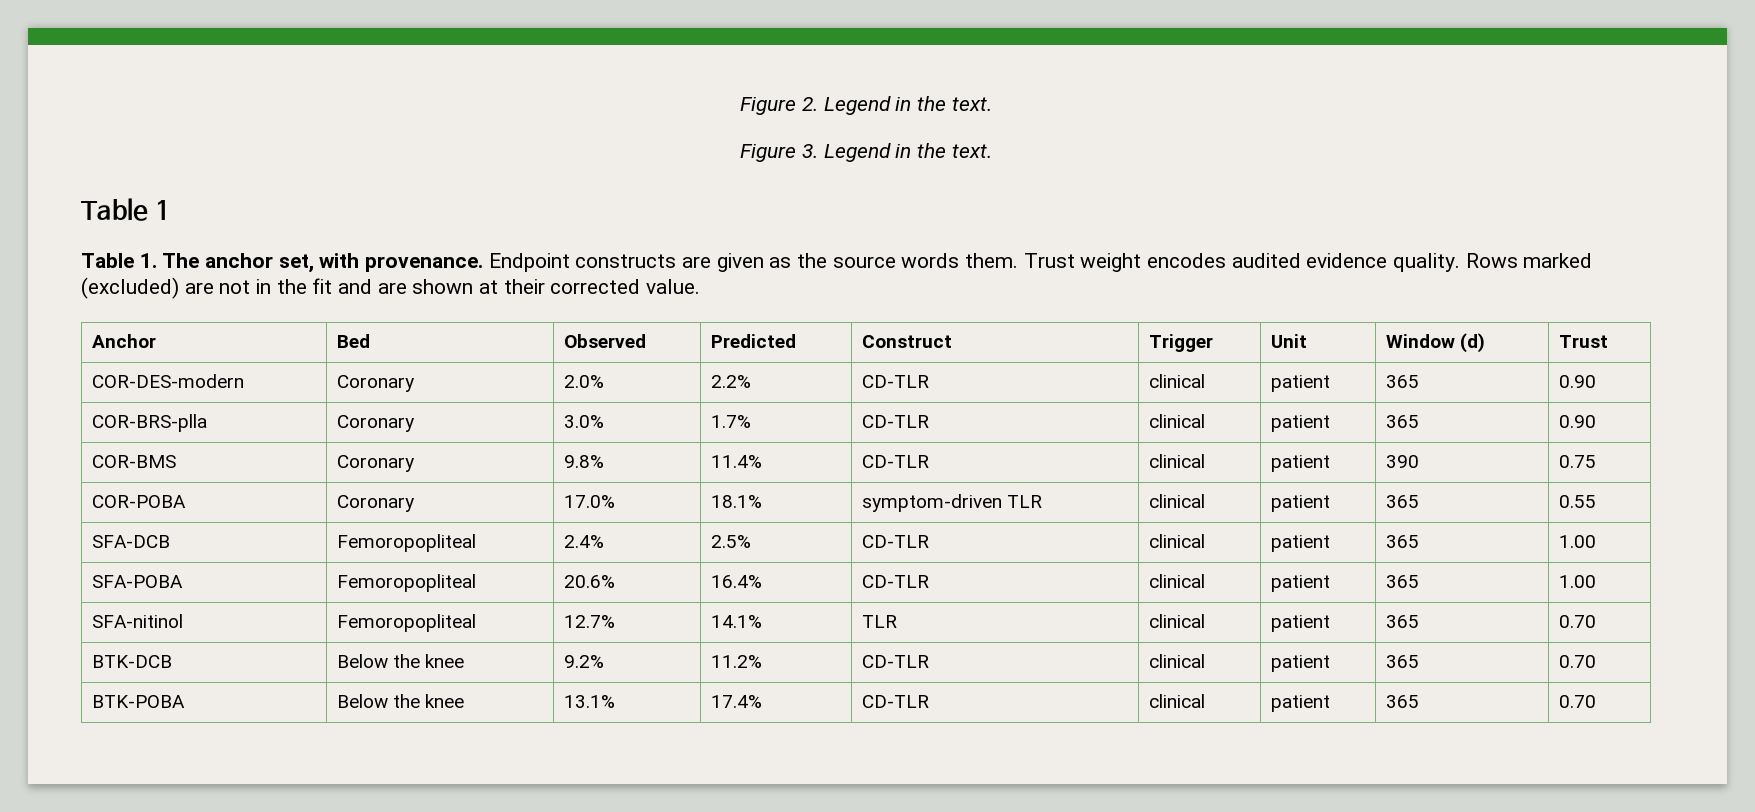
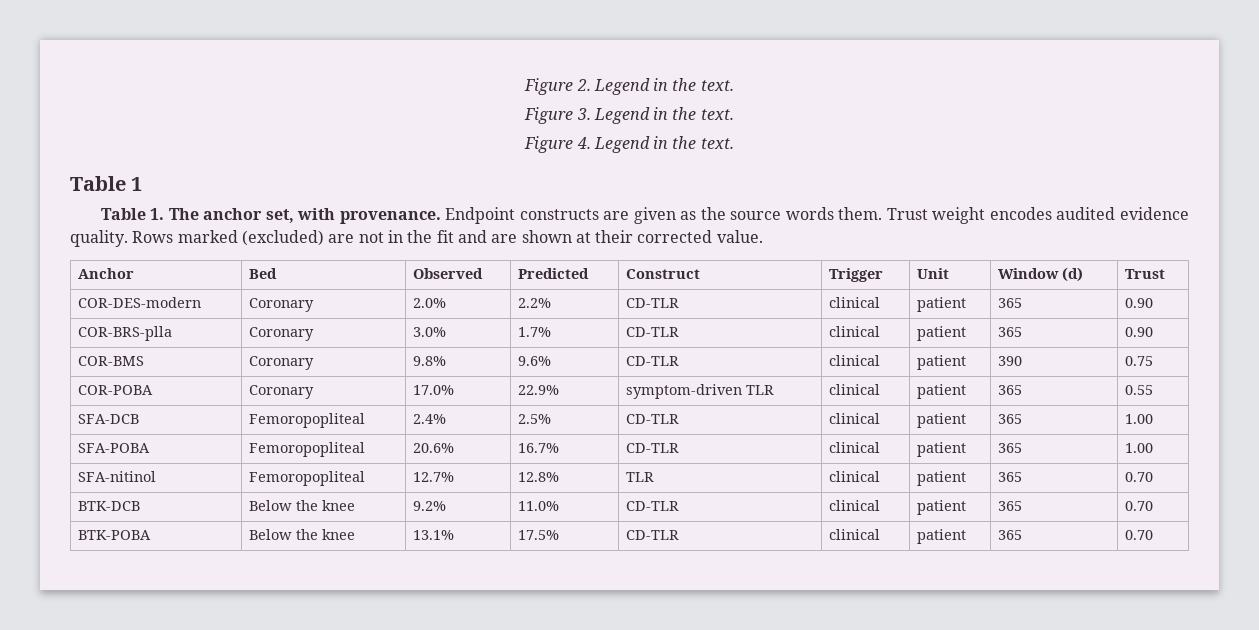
(992, 151) none -> [524,136,734,153] // Figure 4. Legend in the text.
[711,455,763,468] 11.4% -> [518,356,552,366] 9.6%
[711,495,763,508] 18.1% -> [518,385,560,395] 22.9%
[711,575,763,588] 16.4% -> [518,443,560,453] 16.7%
[711,615,763,628] 14.1% -> [518,472,560,482] 12.8%
[711,655,763,668] 11.2% -> [518,501,560,511] 11.0%
[711,695,763,708] 17.4% -> [518,530,560,540] 17.5%

